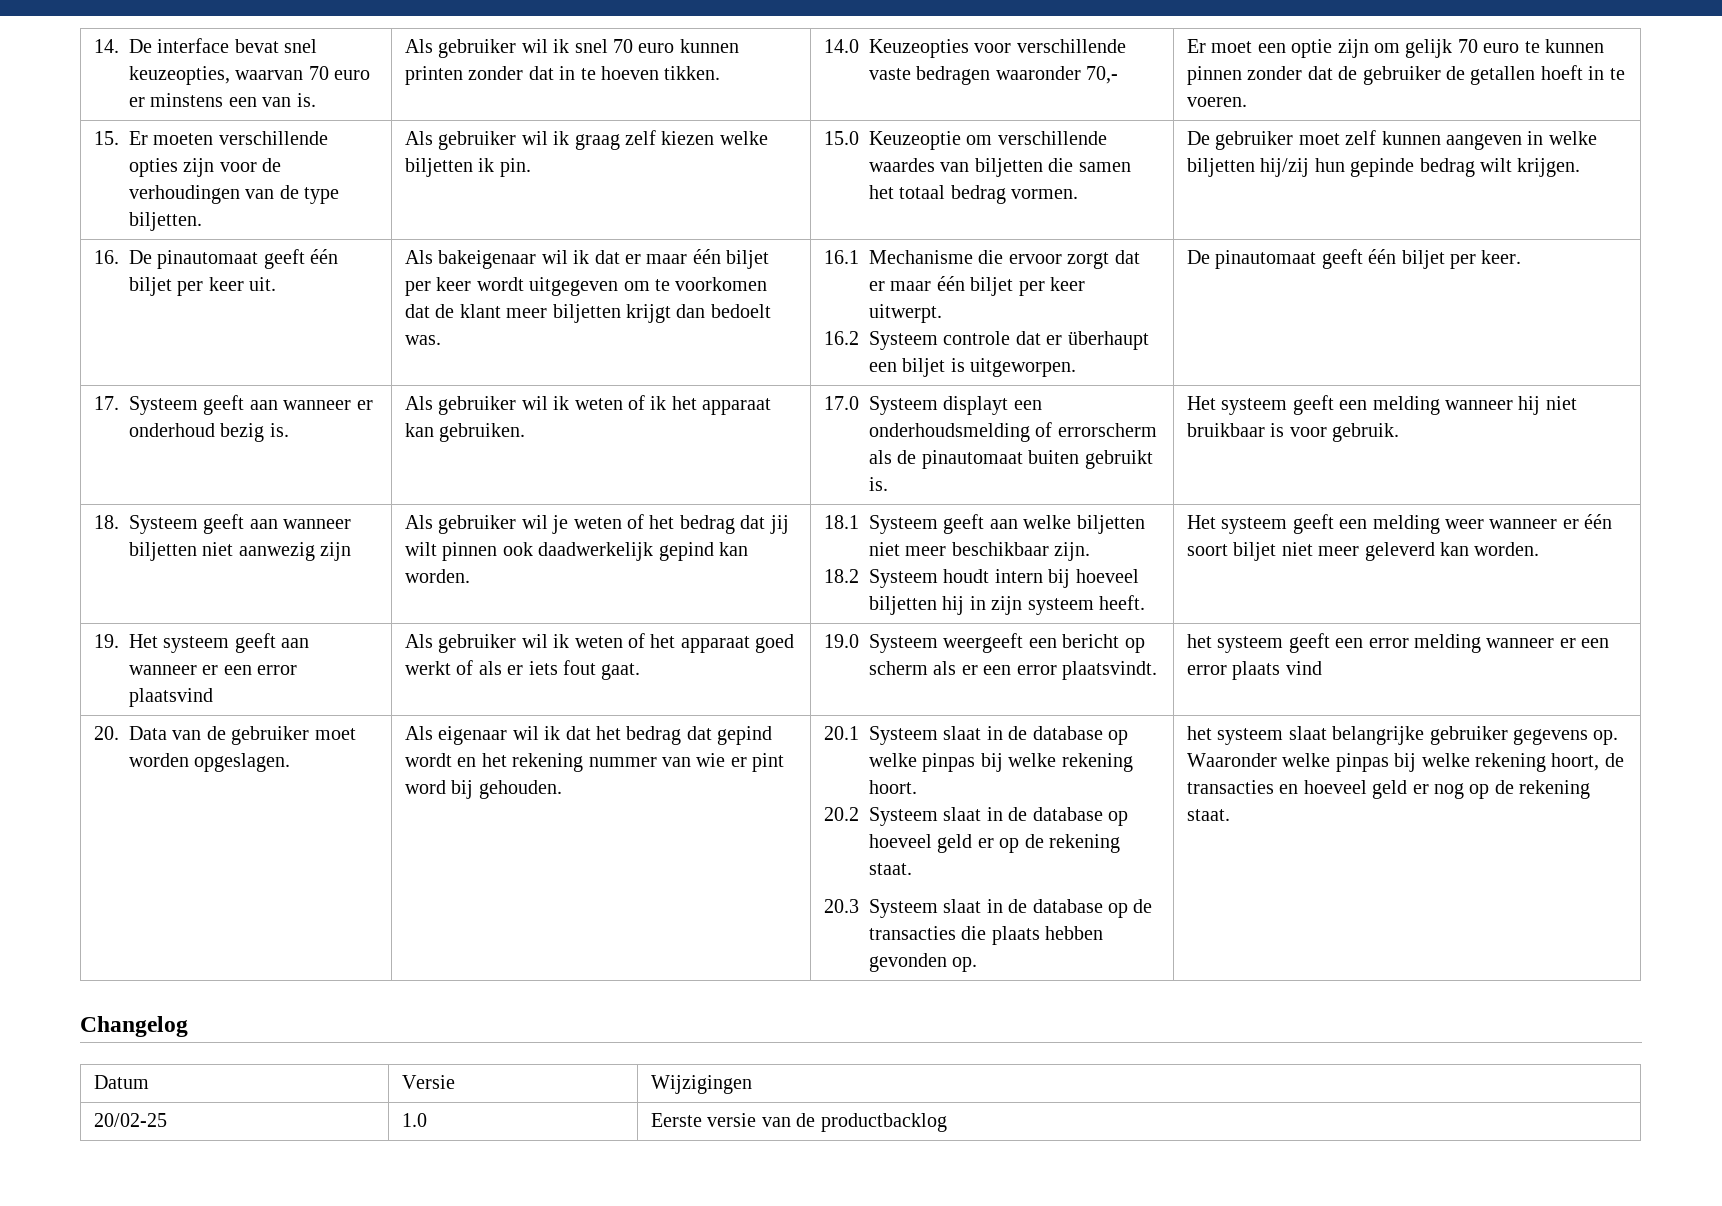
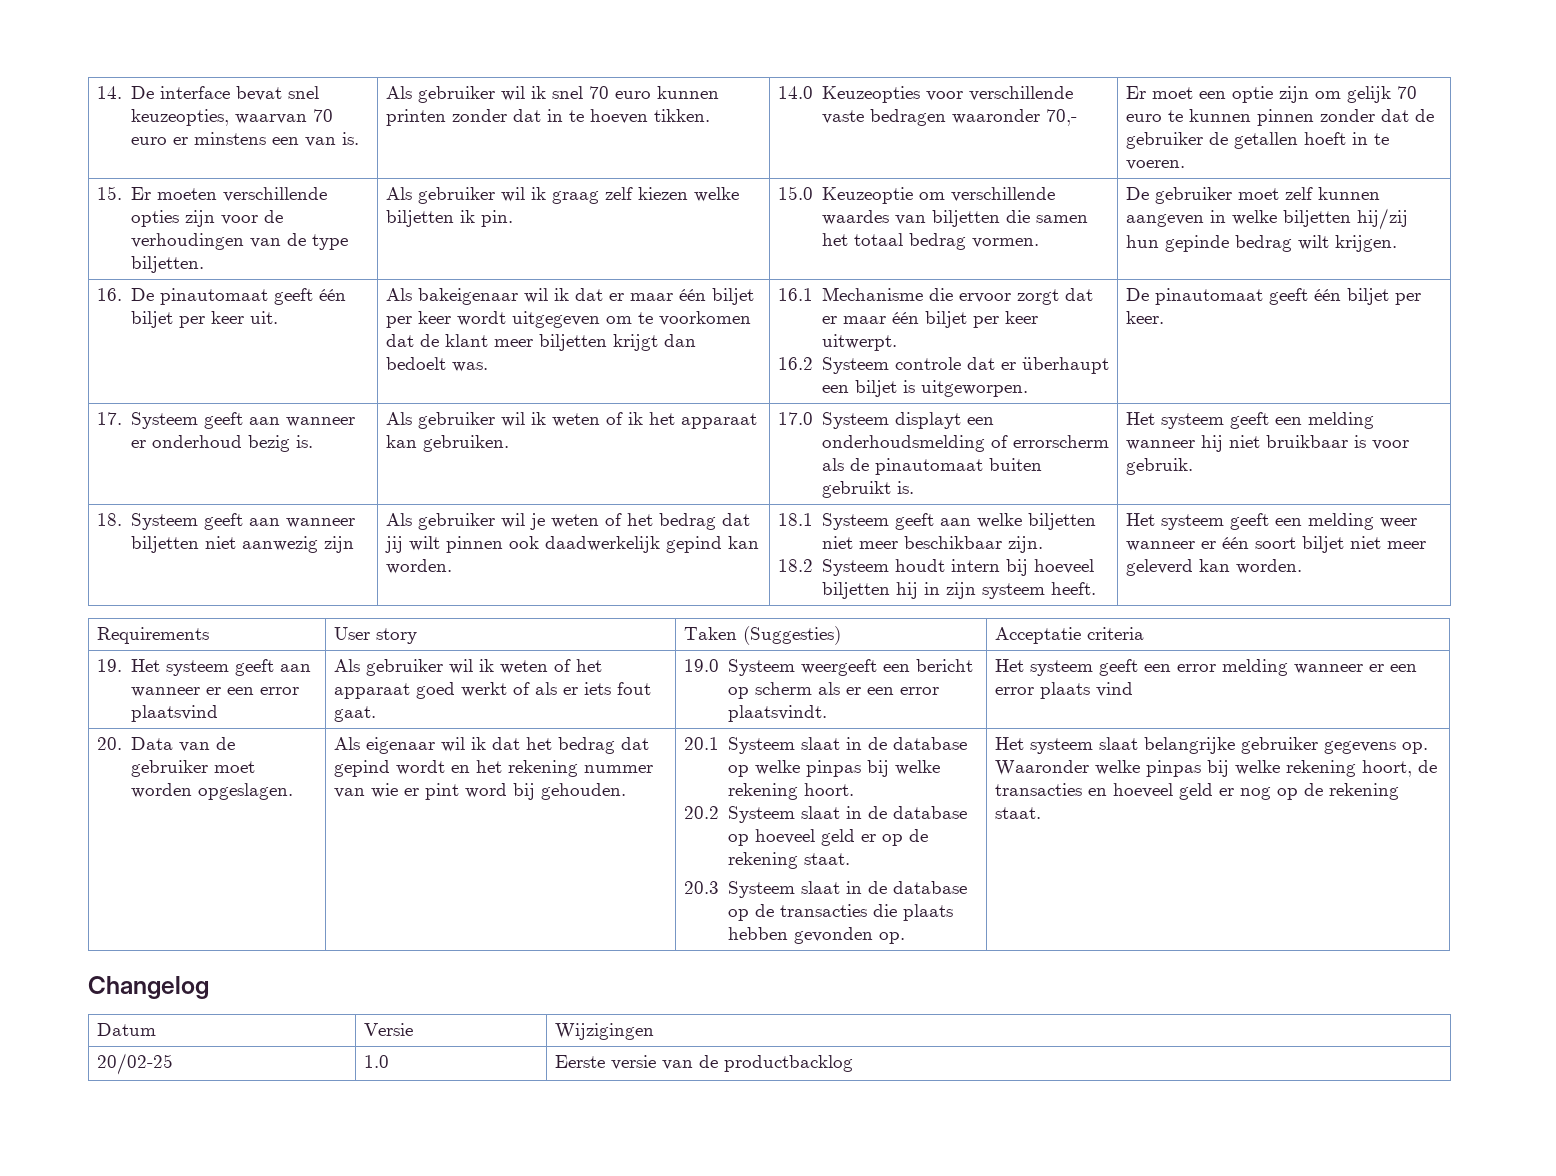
(1540, 549) none -> [96,627,209,644] [333,627,417,644] [683,626,841,645] [994,627,1144,644] // Requirements | User story | Taken (Suggesties) | Acceptatie criteria
[1186,634,1212,648] het -> [994,659,1024,672] Het
[1186,726,1212,740] het -> [994,737,1024,750] Het

